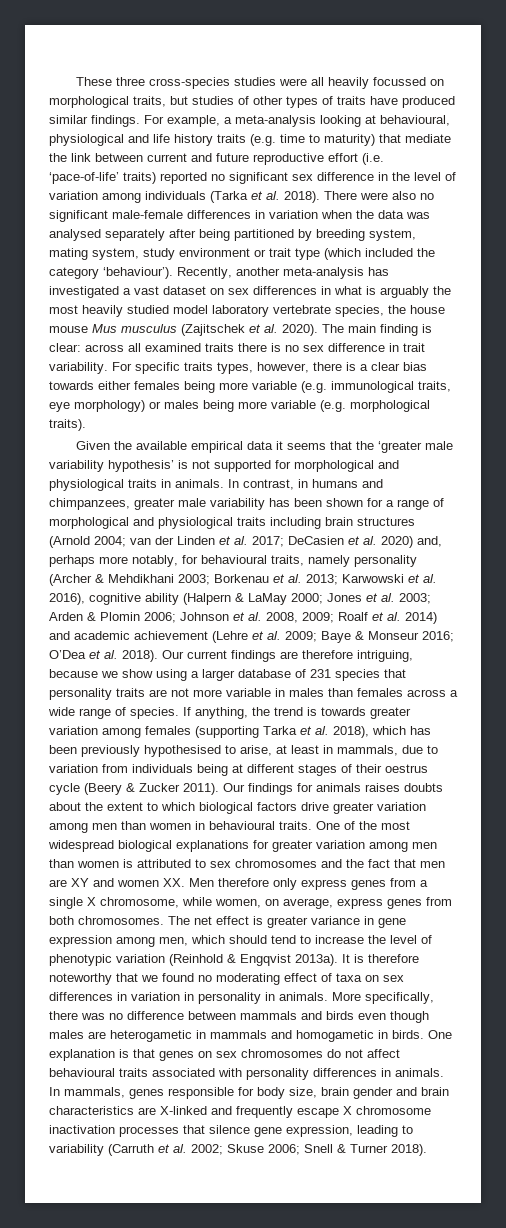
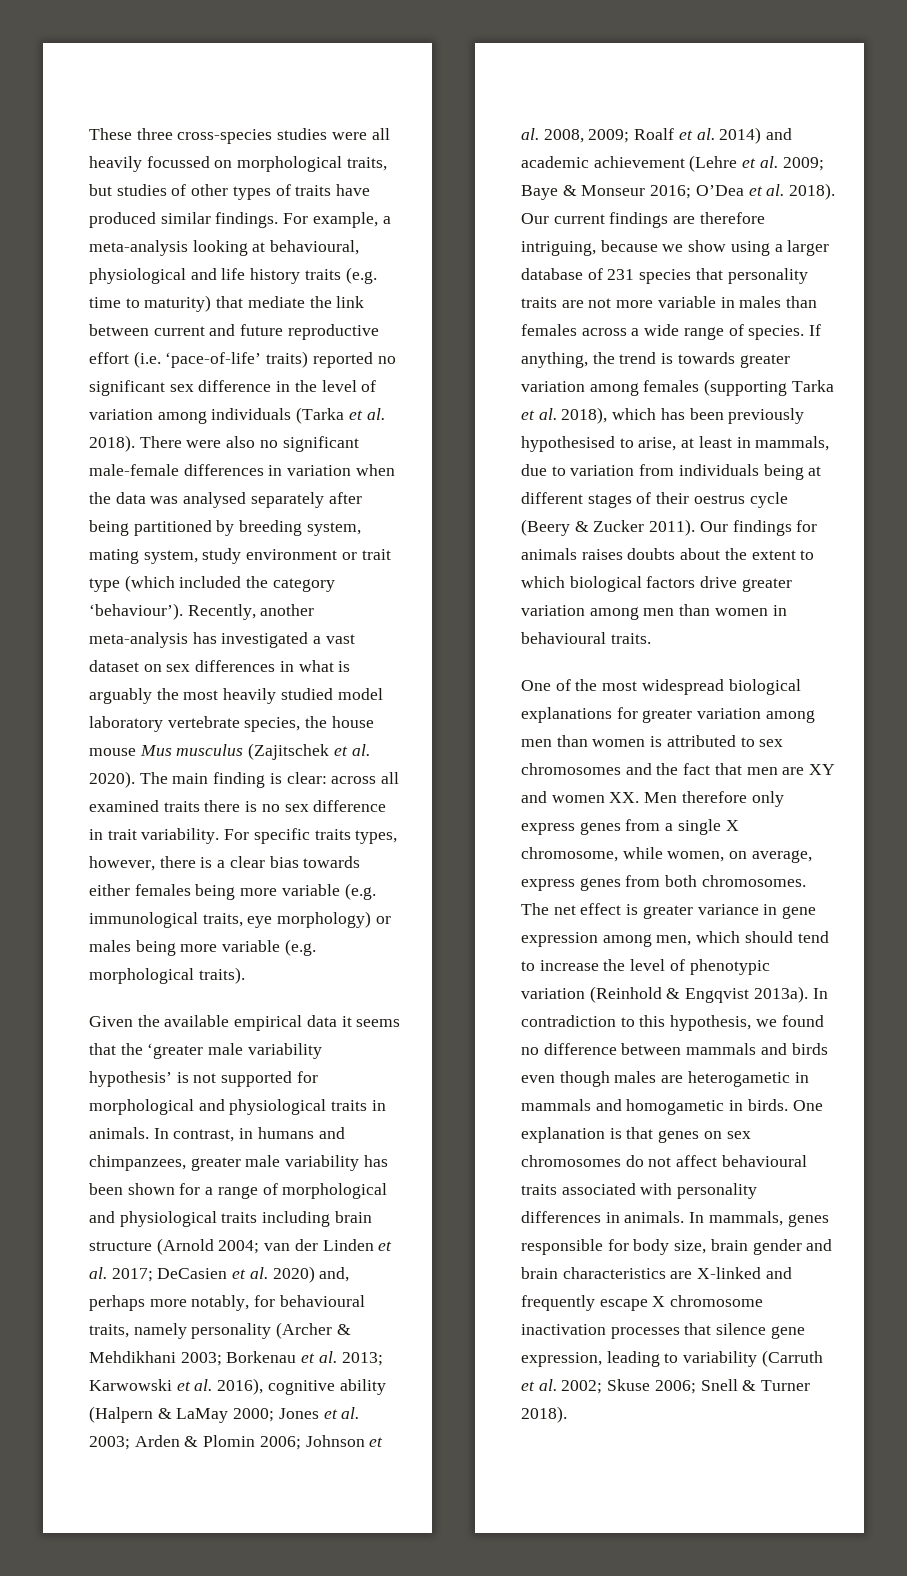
[357,517,415,526] structures -> [89,1241,152,1251] structure
(312, 825) none -> (651, 638) //
[342,954,419,963] [49,973,404,985] [49,992,434,1004] [49,1011,105,1020] It is therefore noteworthy that we found no moderating effect of taxa on sex differences in variation in personality in animals. More specifically, there was -> [812,988,828,999] [521,1015,824,1031] In contradiction to this hypothesis, we found

